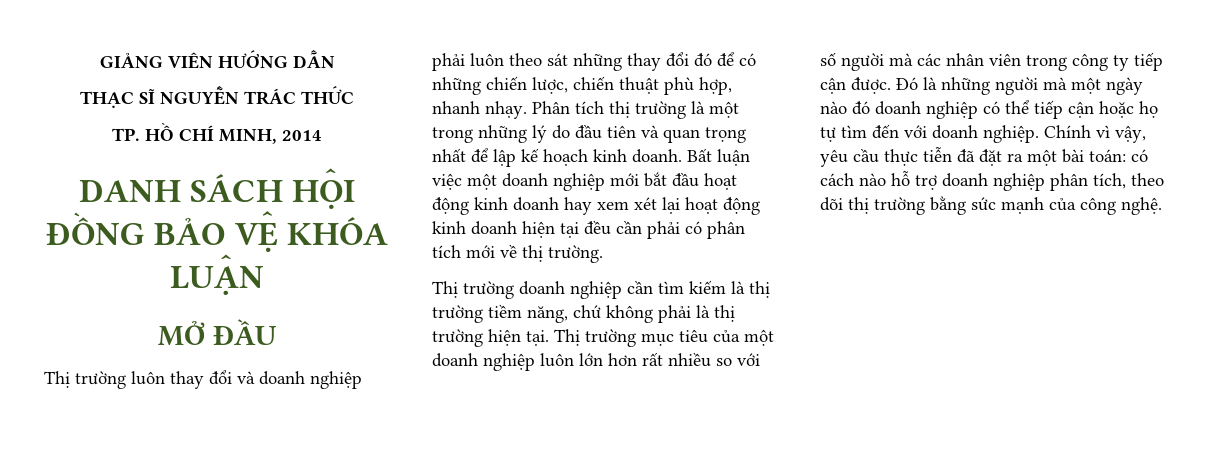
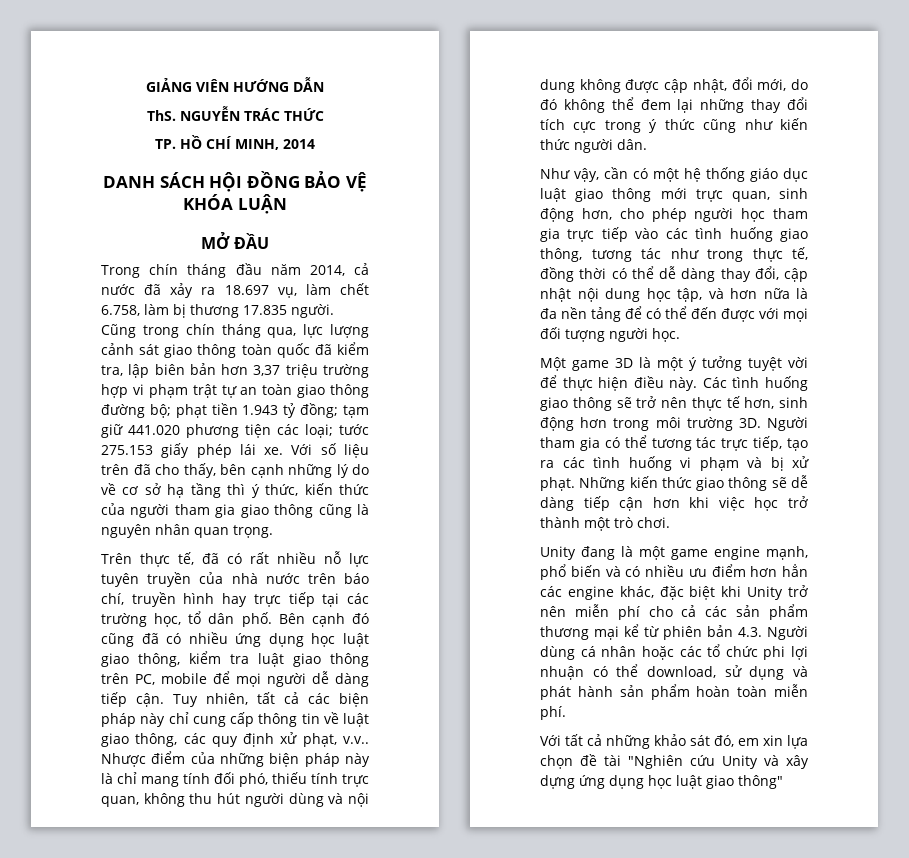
[80,89,155,108] THẠC SĨ -> [146,110,176,121] ThS.
[44,370,362,389] [432,52,756,71] [432,76,732,95] [432,101,739,119] [432,124,746,143] [432,148,750,167] [432,172,737,191] [432,197,760,215] [432,220,745,239] [432,244,603,263] [432,280,770,299] [432,304,735,323] [432,329,774,347] [432,352,760,371] [820,52,1163,71] [820,77,1143,95] [820,100,1158,119] [820,124,1146,143] [820,147,1148,167] [820,171,1164,191] [820,196,1162,215] Thị trường luôn thay đổi và doanh nghiệp phải luôn theo sát những thay đổi đó để có những chiến lược, chiến thuật phù hợp, nhanh nhạy. Phân tích thị trường là một trong những lý do đầu tiên và quan trọng nhất để lập kế hoạch kinh doanh. Bất luận việc một doanh nghiệp mới bắt đầu hoạt động kinh doanh hay xem xét lại hoạt động kinh doanh hiện tại đều cần phải có phân tích mới về thị trường. // Thị trường doanh nghiệp cần tìm kiếm là thị trường tiềm năng, chứ không phải là thị trường hiện tại. Thị trường mục tiêu của một doanh nghiệp luôn lớn hơn rất nhiều so với số người mà các nhân viên trong công ty tiếp cận được. Đó là những người mà một ngày nào đó doanh nghiệp có thể tiếp cận hoặc họ tự tìm đến với doanh nghiệp. Chính vì vậy, yêu cầu thực tiễn đã đặt ra một bài toán: có cách nào hỗ trợ doanh nghiệp phân tích, theo dõi thị trường bằng sức mạnh của công nghệ. -> [101,263,369,278] [101,283,369,298] [101,304,334,318] [101,324,369,338] [101,342,369,358] [101,363,369,378] [101,384,369,398] [101,403,369,418] [101,424,369,438] [101,443,369,458] [101,463,369,478] [101,483,370,498] [101,503,369,518] [101,524,273,538] [101,551,369,567] [101,572,369,587] [101,592,369,607] [101,611,369,627] [101,632,369,647] [101,651,369,667] [101,671,369,687] [101,692,369,707] [101,712,369,727] [101,732,369,747] [101,751,370,767] [101,772,369,787] [101,793,369,807] [540,77,808,93] [540,97,808,113] [540,118,808,133] [540,139,647,153] [540,167,808,182] [540,188,808,202] [540,208,808,222] [540,227,808,242] [540,247,808,262] [540,266,808,282] [540,288,808,302] [540,306,808,322] [540,327,680,342] [540,356,808,371] [540,375,808,391] [540,396,808,411] [540,417,808,431] [540,435,808,451] [540,456,809,471] [540,475,808,491] [540,496,808,511] [540,517,670,531] [540,546,808,560] [540,564,808,580] [540,585,808,600] [540,604,808,620] [540,624,808,640] [540,644,808,660] [540,664,808,680] [540,684,808,700] [540,706,566,720] [540,734,808,749] [540,754,809,769] [540,775,783,789] Trong chín tháng đầu năm 2014, cả nước đã xảy ra 18.697 vụ, làm chết 6.758, làm bị thương 17.835 người. Cũng trong chín tháng qua, lực lượng cảnh sát giao thông toàn quốc đã kiểm tra, lập biên bản hơn 3,37 triệu trường hợp vi phạm trật tự an toàn giao thông đường bộ; phạt tiền 1.943 tỷ đồng; tạm giữ 441.020 phương tiện các loại; tước 275.153 giấy phép lái xe. Với số liệu trên đã cho thấy, bên cạnh những lý do về cơ sở hạ tầng thì ý thức, kiến thức của người tham gia giao thông cũng là nguyên nhân quan trọng. // Trên thực tế, đã có rất nhiều nỗ lực tuyên truyền của nhà nước trên báo chí, truyền hình hay trực tiếp tại các trường học, tổ dân phố. Bên cạnh đó cũng đã có nhiều ứng dụng học luật giao thông, kiểm tra luật giao thông trên PC, mobile để mọi người dễ dàng tiếp cận. Tuy nhiên, tất cả các biện pháp này chỉ cung cấp thông tin về luật giao thông, các quy định xử phạt, v.v.. Nhược điểm của những biện pháp này là chỉ mang tính đối phó, thiếu tính trực quan, không thu hút người dùng và nội dung không được cập nhật, đổi mới, do đó không thể đem lại những thay đổi tích cực trong ý thức cũng như kiến thức người dân. // Như vậy, cần có một hệ thống giáo dục luật giao thông mới trực quan, sinh động hơn, cho phép người học tham gia trực tiếp vào các tình huống giao thông, tương tác như trong thực tế, đồng thời có thể dễ dàng thay đổi, cập nhật nội dung học tập, và hơn nữa là đa nền tảng để có thể đến được với mọi đối tượng người học. // Một game 3D là một ý tưởng tuyệt vời để thực hiện điều này. Các tình huống giao thông sẽ trở nên thực tế hơn, sinh động hơn trong môi trường 3D. Người tham gia có thể tương tác trực tiếp, tạo ra các tình huống vi phạm và bị xử phạt. Những kiến thức giao thông sẽ dễ dàng tiếp cận hơn khi việc học trở thành một trò chơi. // Unity đang là một game engine mạnh, phổ biến và có nhiều ưu điểm hơn hẳn các engine khác, đặc biệt khi Unity trở nên miễn phí cho cả các sản phẩm thương mại kể từ phiên bản 4.3. Người dùng cá nhân hoặc các tổ chức phi lợi nhuận có thể download, sử dụng và phát hành sản phẩm hoàn toàn miễn phí. // Với tất cả những khảo sát đó, em xin lựa chọn đề tài "Nghiên cứu Unity và xây dựng ứng dụng học luật giao thông"

